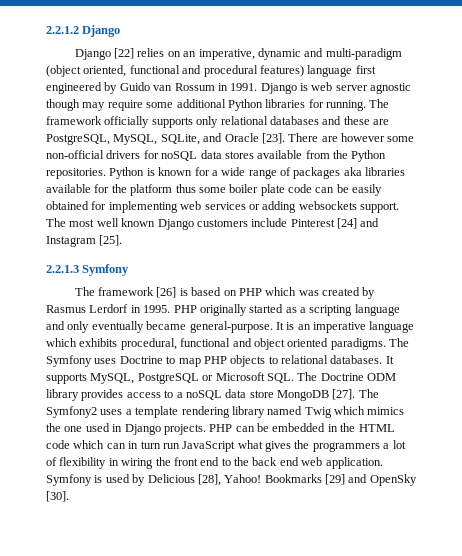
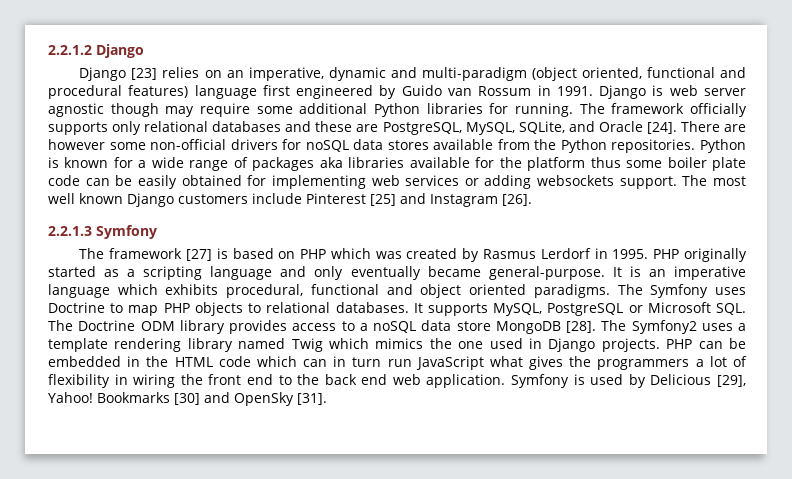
[114,48,135,59] [22] -> [131,68,158,80] [23]
[261,133,285,144] [23]. -> [646,122,677,134] [24].
[337,218,357,229] [24] -> [370,194,396,206] [25]
[99,235,123,246] [25]. -> [502,194,532,206] [26].
[156,287,177,298] [26] -> [185,249,212,261] [27]
[332,389,356,400] [27]. -> [566,321,596,333] [28].
[197,474,221,486] [28], -> [717,375,747,387] [29],
[325,474,345,485] [29] -> [174,393,200,405] [30]
[46,491,69,502] [30]. -> [297,393,327,405] [31].

